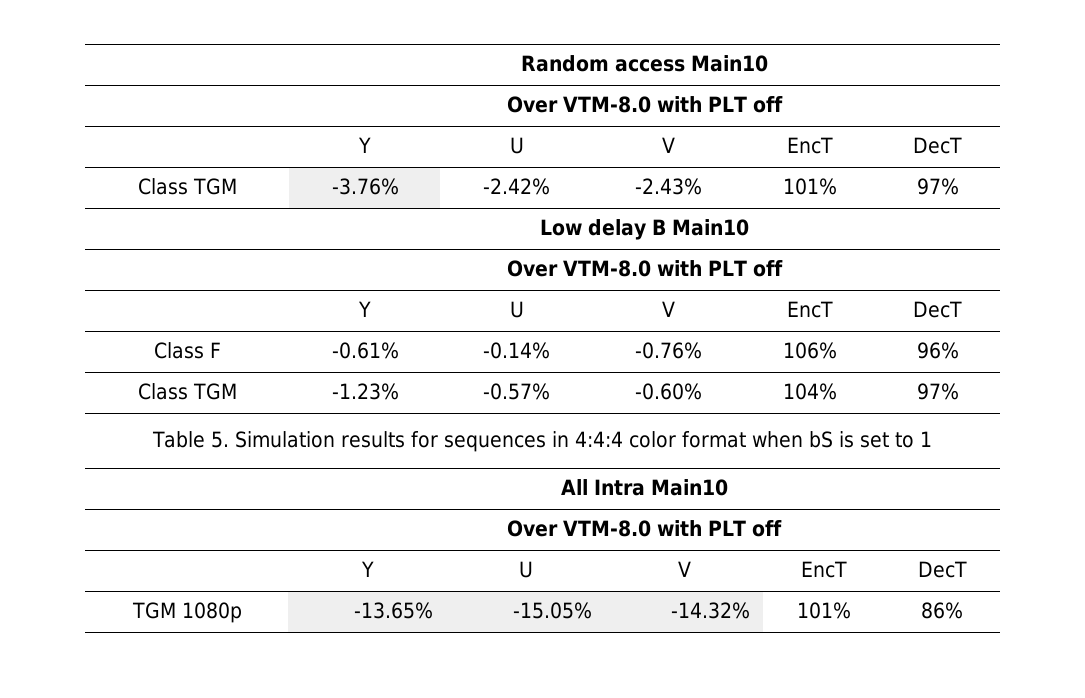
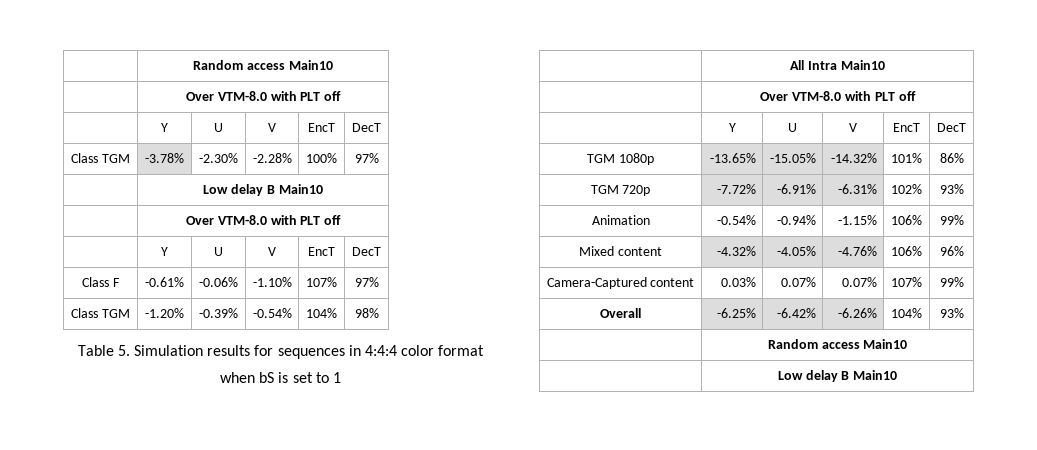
[331,178,399,195] [483,178,550,195] [635,178,702,195] [783,178,837,195] -3.76% | -2.42% | -2.43% | 101% -> [145,153,184,163] [199,153,238,163] [252,153,292,163] [306,153,337,163] -3.78% | -2.30% | -2.28% | 100%
[483,342,550,359] [635,342,702,359] [783,342,837,359] [916,342,959,359] [138,383,237,400] [331,383,399,400] [483,383,550,400] [635,383,702,400] [783,383,837,400] [916,383,959,400] -0.14% | -0.76% | 106% | 96% // Class TGM | -1.23% | -0.57% | -0.60% | 104% | 97% -> [199,277,238,287] [252,277,292,287] [306,277,337,287] [354,277,379,287] [71,308,130,318] [145,308,184,318] [199,308,238,318] [252,308,292,318] [306,308,337,318] [354,308,379,318] -0.06% | -1.10% | 107% | 97% // Class TGM | -1.20% | -0.39% | -0.54% | 104% | 98%
(963, 610) none -> [590,185,651,196] [717,184,757,194] [777,184,817,194] [838,184,878,194] [891,184,922,194] [939,184,964,194] [591,215,650,225] [717,215,757,225] [777,215,817,225] [838,215,878,225] [891,215,922,225] [939,215,964,225] [579,246,662,256] [717,246,757,256] [777,246,817,256] [838,246,878,256] [891,246,922,256] [939,246,964,256] [546,277,695,289] [721,277,757,287] [781,277,817,287] [842,277,878,287] [891,277,922,287] [939,277,964,287] [600,308,641,318] [717,308,757,318] [777,308,817,318] [838,308,878,318] [891,308,922,318] [939,308,964,318] [767,339,908,349] [777,370,898,382] // TGM 720p | -7.72% | -6.91% | -6.31% | 102% | 93% // Animation | -0.54% | -0.94% | -1.15% | 106% | 99% // Mixed content | -4.32% | -4.05% | -4.76% | 106% | 96% // Camera-Captured content | 0.03% | 0.07% | 0.07% | 107% | 99% // Overall | -6.25% | -6.42% | -6.26% | 104% | 93% // | Random access Main10 // | Low delay B Main10

